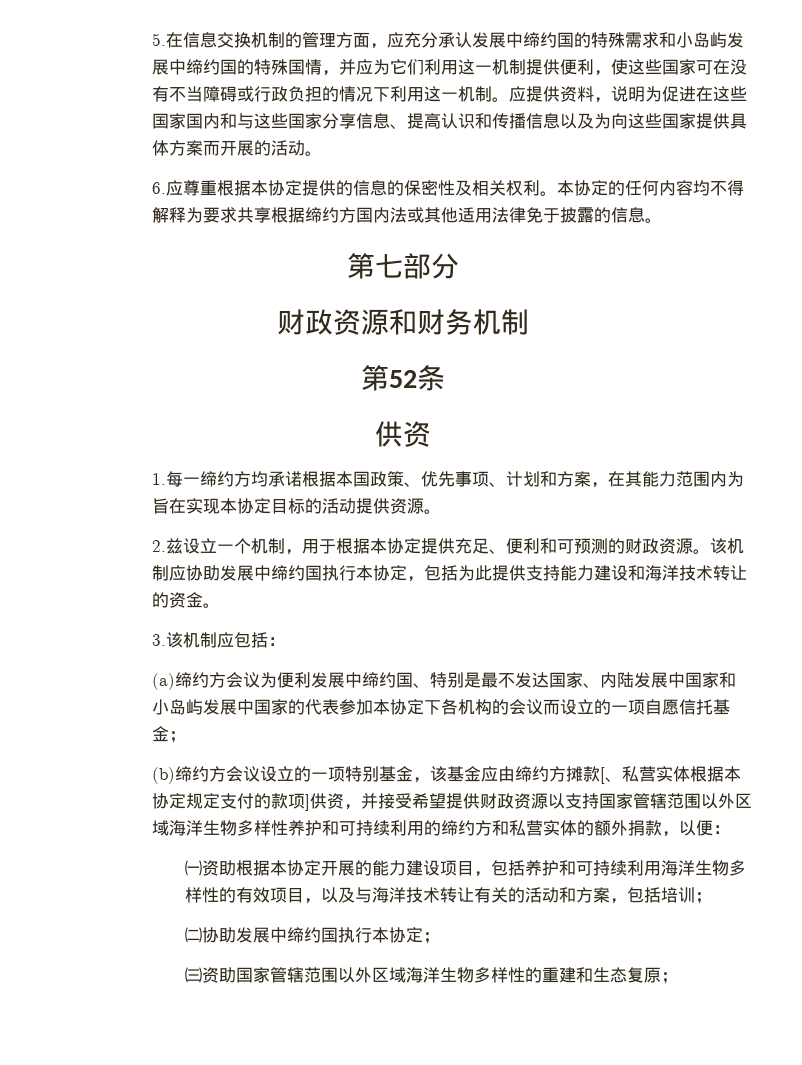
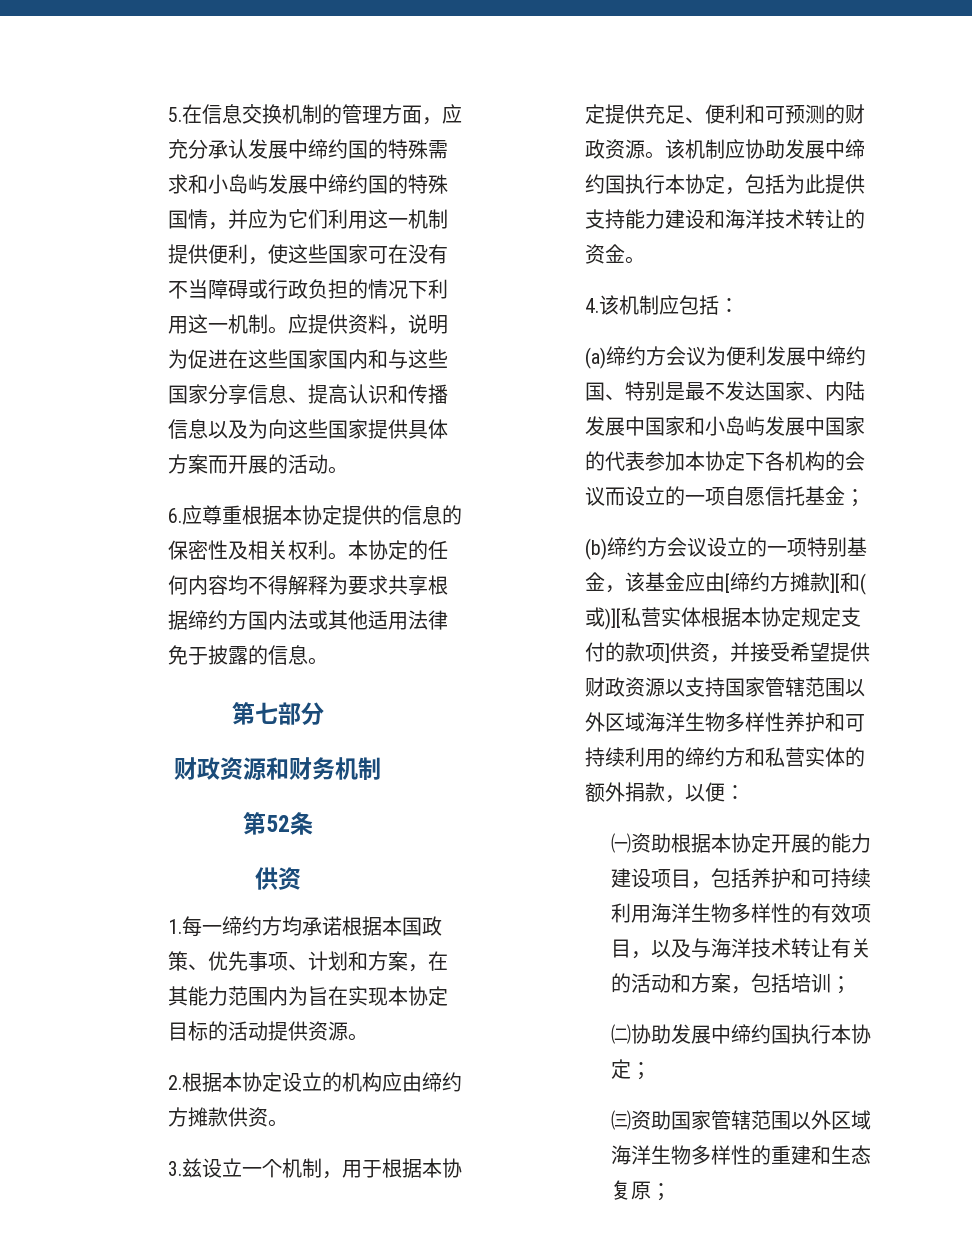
(166, 546) none -> [182,1072,463,1092] [168,1107,289,1127] [168,1161,183,1176] 根据本协定设立的机构应由缔约方摊款供资。 // 3.
[151,634,166,646] 3. -> [585,298,600,313] 4.
[514,766,622,784] 缔约方摊款[、 -> [725,572,867,595] [585,607,622,630] [缔约方摊款][和(或)][

